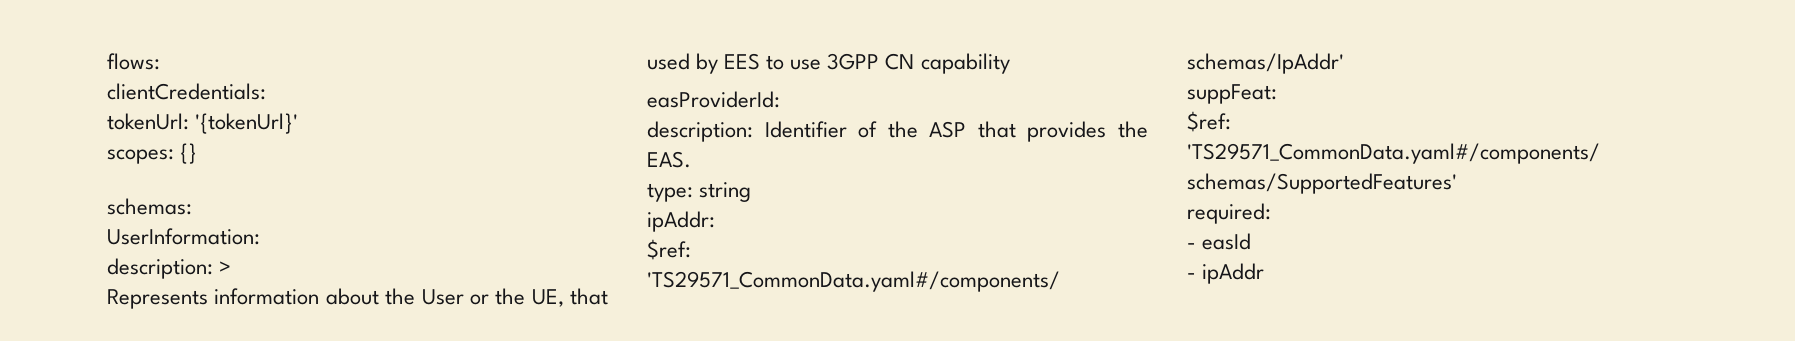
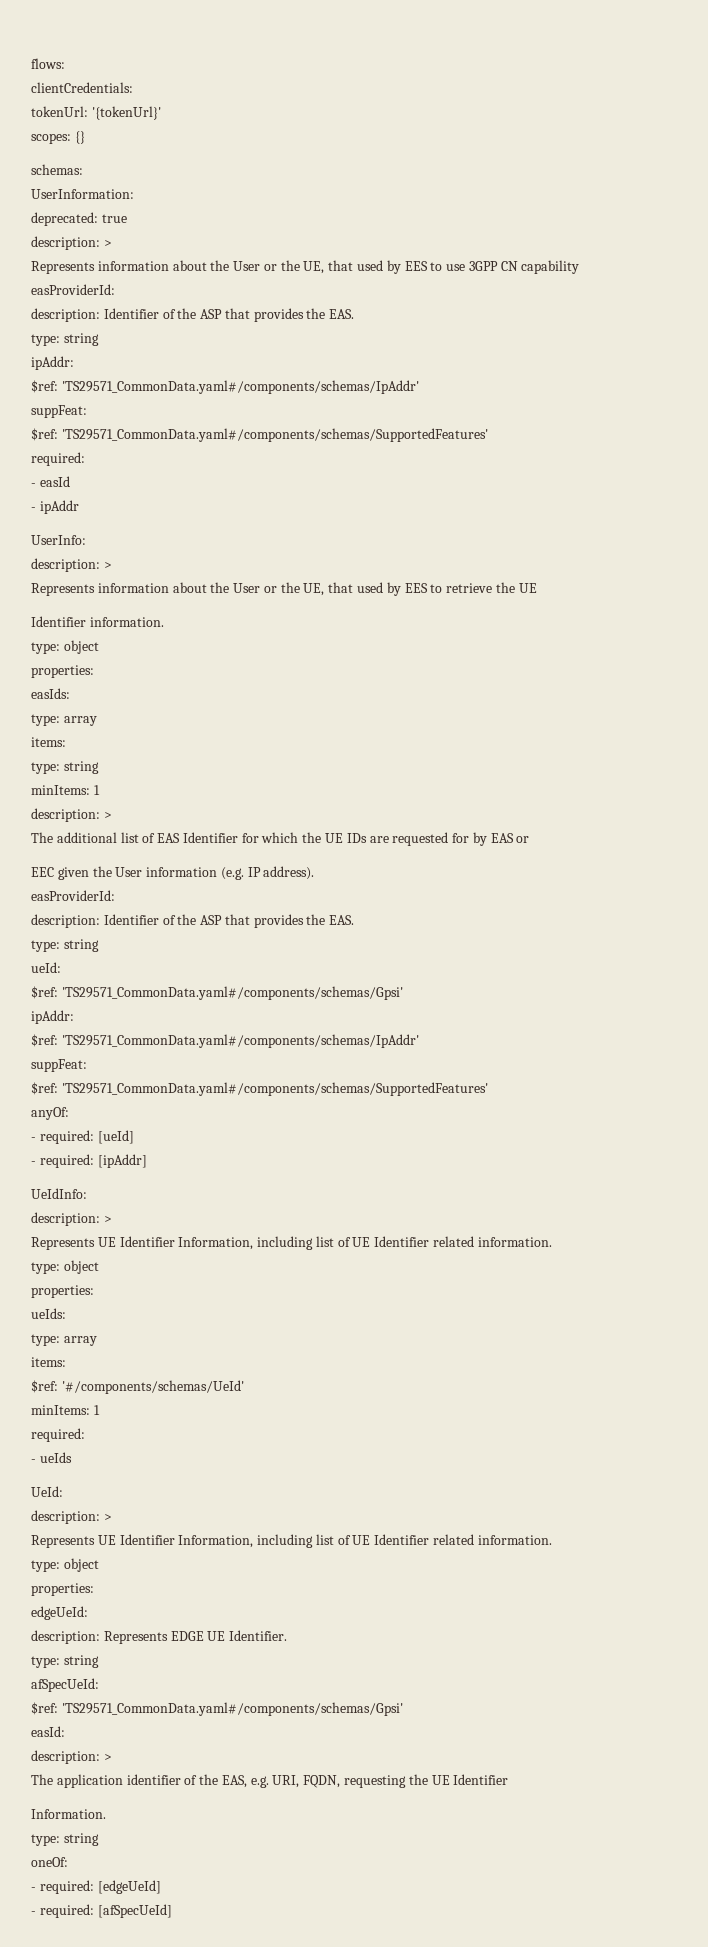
(260, 236) none -> [31,212,127,226] // deprecated: true
(1265, 273) none -> [31,535,86,545] [31,558,112,572] [31,582,537,596] [31,616,164,627] [31,640,99,654] [31,665,94,678] [31,688,70,699] [31,714,97,726] [31,737,66,747] [31,761,99,774] [31,785,100,795] [31,808,112,822] [31,832,530,846] [31,866,315,880] [31,890,115,901] [31,914,355,928] [31,939,99,952] [31,962,61,973] [31,986,403,1000] [31,1010,74,1024] [31,1034,419,1048] [31,1059,87,1072] [31,1082,488,1096] [31,1107,69,1120] [31,1130,134,1144] [31,1154,147,1168] [31,1188,87,1199] [31,1212,112,1226] [31,1236,552,1250] [31,1260,99,1274] [31,1285,94,1298] [31,1308,66,1319] [31,1334,97,1346] [31,1357,66,1367] [31,1380,244,1394] [31,1405,100,1415] [31,1428,85,1442] [31,1452,72,1463] [31,1486,63,1497] [31,1510,112,1524] [31,1534,552,1548] [31,1558,99,1572] [31,1583,94,1596] [31,1606,88,1620] [31,1630,288,1644] [31,1655,99,1668] [31,1678,99,1692] [31,1702,403,1716] [31,1726,65,1737] [31,1750,112,1764] [31,1774,509,1788] [31,1809,106,1819] [31,1833,99,1846] [31,1857,68,1867] [31,1880,161,1894] [31,1904,172,1918] // UserInfo: // description: > // Represents information about the User or the UE, that used by EES to retrieve the UE // Identifier information. // type: object // properties: // easIds: // type: array // items: // type: string // minItems: 1 // description: > // The additional list of EAS Identifier for which the UE IDs are requested for by EAS or // EEC given the User information (e.g. IP address). // easProviderId: // description: Identifier of the ASP that provides the EAS. // type: string // ueId: // $ref: 'TS29571_CommonData.yaml#/components/schemas/Gpsi' // ipAddr: // $ref: 'TS29571_CommonData.yaml#/components/schemas/IpAddr' // suppFeat: // $ref: 'TS29571_CommonData.yaml#/components/schemas/SupportedFeatures' // anyOf: // - required: [ueId] // - required: [ipAddr] // UeIdInfo: // description: > // Represents UE Identifier Information, including list of UE Identifier related information. // type: object // properties: // ueIds: // type: array // items: // $ref: '#/components/schemas/UeId' // minItems: 1 // required: // - ueIds // UeId: // description: > // Represents UE Identifier Information, including list of UE Identifier related information. // type: object // properties: // edgeUeId: // description: Represents EDGE UE Identifier. // type: string // afSpecUeId: // $ref: 'TS29571_CommonData.yaml#/components/schemas/Gpsi' // easId: // description: > // The application identifier of the EAS, e.g. URI, FQDN, requesting the UE Identifier // Information. // type: string // oneOf: // - required: [edgeUeId] // - required: [afSpecUeId]

